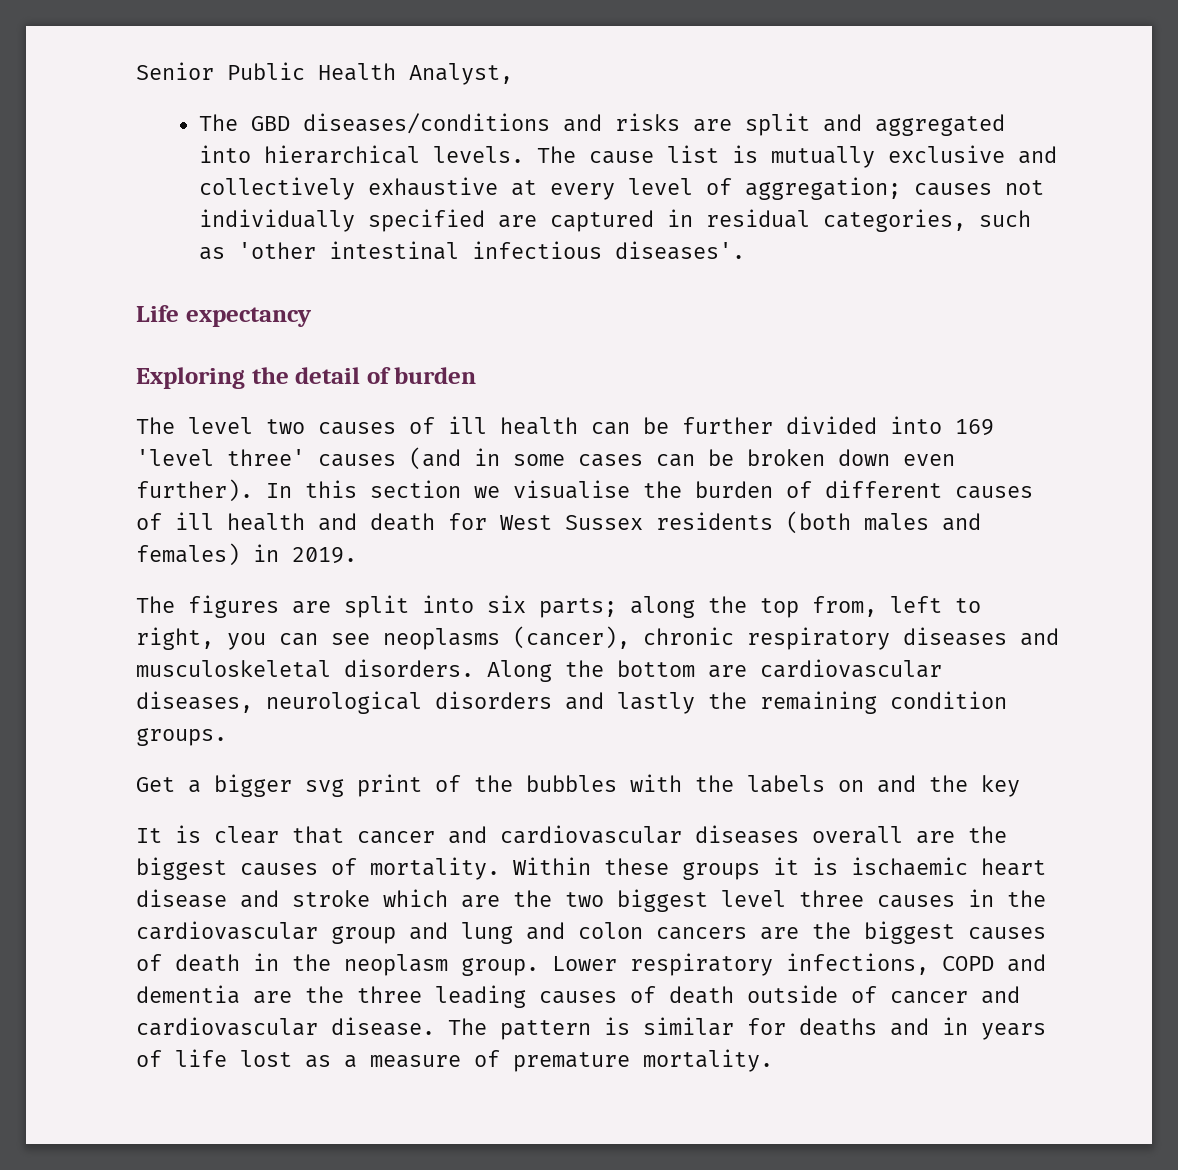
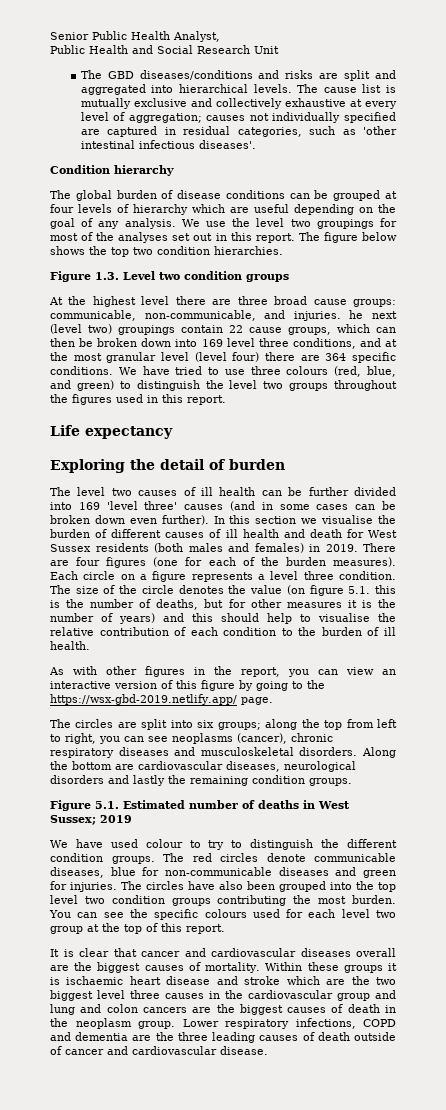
(513, 74) none -> [50,45,279,54] // Public Health and Social Research Unit
(746, 250) none -> [50,165,174,176] [50,190,397,201] [50,204,396,215] [50,218,397,229] [50,232,397,243] [50,246,283,257] [50,271,289,282] [49,296,397,307] [50,310,397,321] [50,324,396,335] [50,338,397,349] [50,352,396,363] [50,366,396,377] [50,380,397,391] [50,394,226,405] // Condition hierarchy // The global burden of disease conditions can be grouped at four levels of hierarchy which are useful depending on the goal of any analysis. We use the level two groupings for most of the analyses set out in this report. The figure below shows the top two condition hierarchies. // Figure 1.3. Level two condition groups // At the highest level there are three broad cause groups: communicable, non-communicable, and injuries. he next (level two) groupings contain 22 cause groups, which can then be broken down into 169 level three conditions, and at the most granular level (level four) there are 364 specific conditions. We have tried to use three colours (red, blue, and green) to distinguish the level two groups throughout the figures used in this report.
[136,595,279,618] // The figures -> [363,543,396,552] [50,557,396,568] [50,571,396,582] [50,585,397,596] [50,599,396,610] [50,613,396,624] [50,627,396,636] [50,641,90,650] [49,666,396,677] [50,680,325,691] [50,694,273,705] [50,719,114,728] There are four figures (one for each of the burden measures). Each circle on a figure represents a level three condition. The size of the circle denotes the value (on figure 5.1. this is the number of deaths, but for other measures it is the number of years) and this should help to visualise the relative contribution of each condition to the burden of ill health. // As with other figures in the report, you can view an interactive version of this figure by going to the https://wsx-gbd-2019.netlify.app/ page. // The circles
[539,598,617,618] parts; -> [217,722,261,730] groups;
[812,596,877,617] from, -> [346,719,374,728] from
[136,774,1020,797] Get a bigger svg print of the bubbles with the labels on and the key -> [50,800,350,811] [50,815,132,825] [50,839,397,850] [50,853,396,864] [50,867,396,878] [50,881,396,892] [50,895,396,906] [49,909,397,920] [50,923,225,934] Figure 5.1. Estimated number of deaths in West Sussex; 2019 // We have used colour to try to distinguish the different condition groups. The red circles denote communicable diseases, blue for non-communicable diseases and green for injuries. The circles have also been grouped into the top level two condition groups contributing the most burden. You can see the specific colours used for each level two group at the top of this report.
[448,1017,1046,1040] [136,1049,773,1072] The pattern is similar for deaths and in years of life lost as a measure of premature mortality. -> (268, 1050) none

